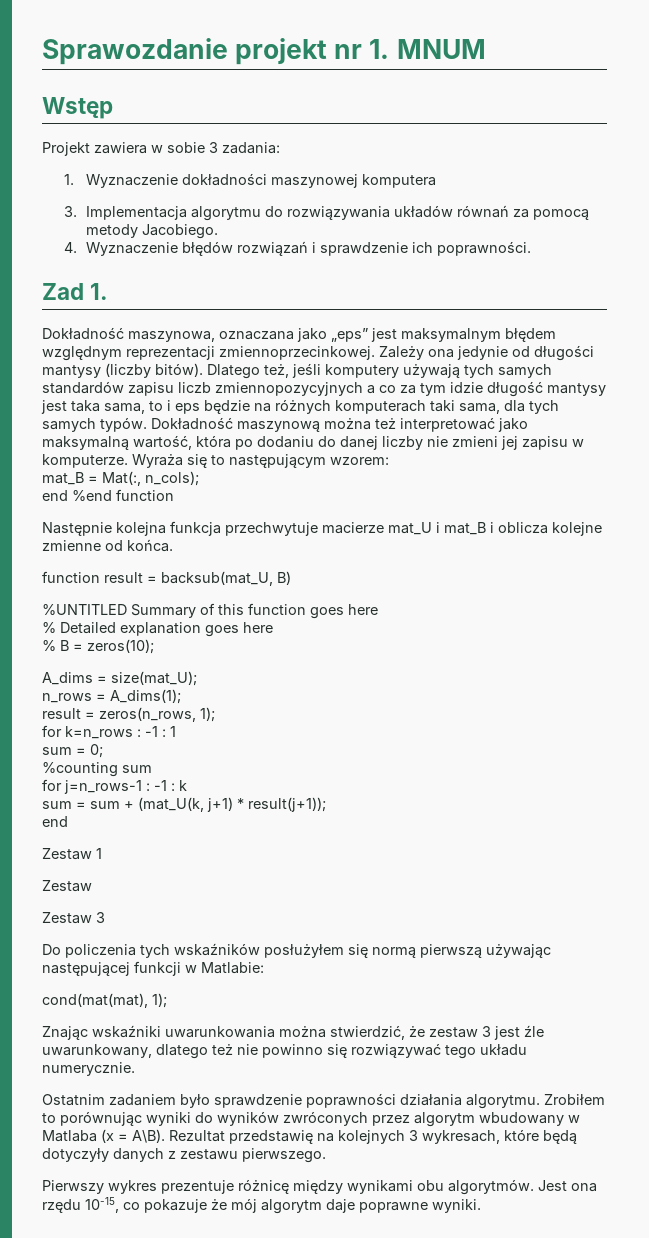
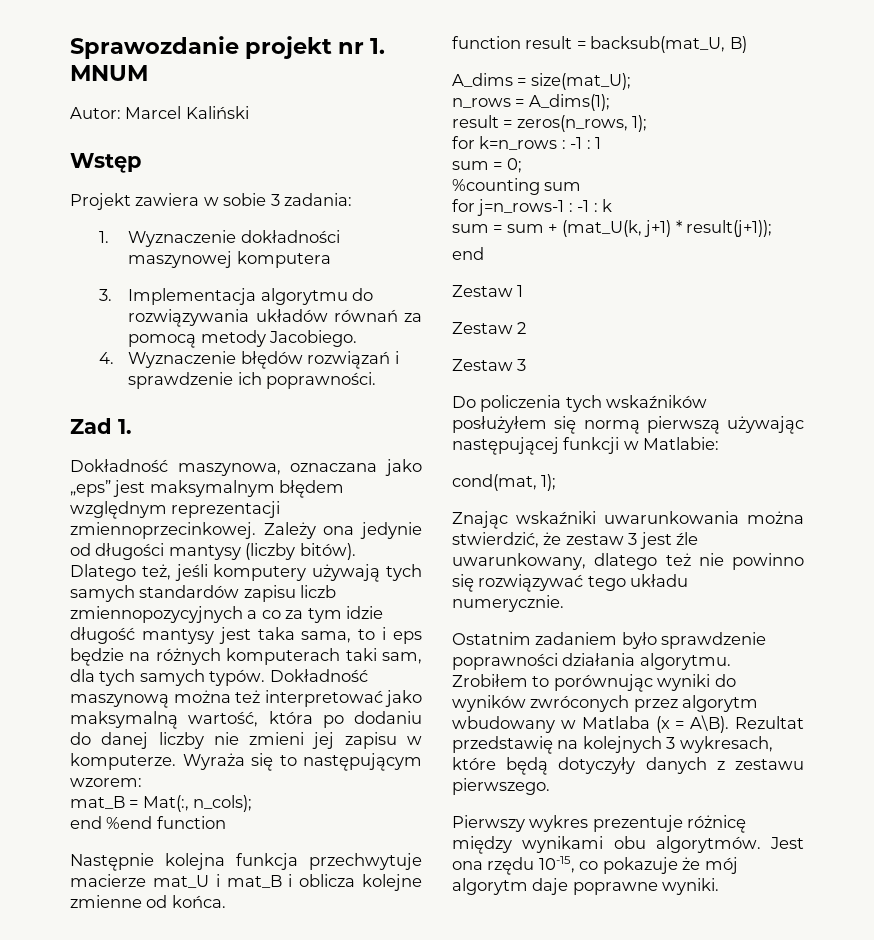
(486, 49) none -> [70,106,249,119] // Autor: Marcel Kaliński
[459,403,500,414] sama, -> [382,652,422,664] sam,
[42,603,378,619] [42,622,273,637] [42,639,154,654] // %UNTITLED Summary of this function goes here // % Detailed explanation goes here // % B = zeros(10); -> (747, 44) none
(92, 886) none -> [517,322,527,334] 2
[42,993,148,1008] cond(mat(mat), -> [452,474,537,491] cond(mat,

